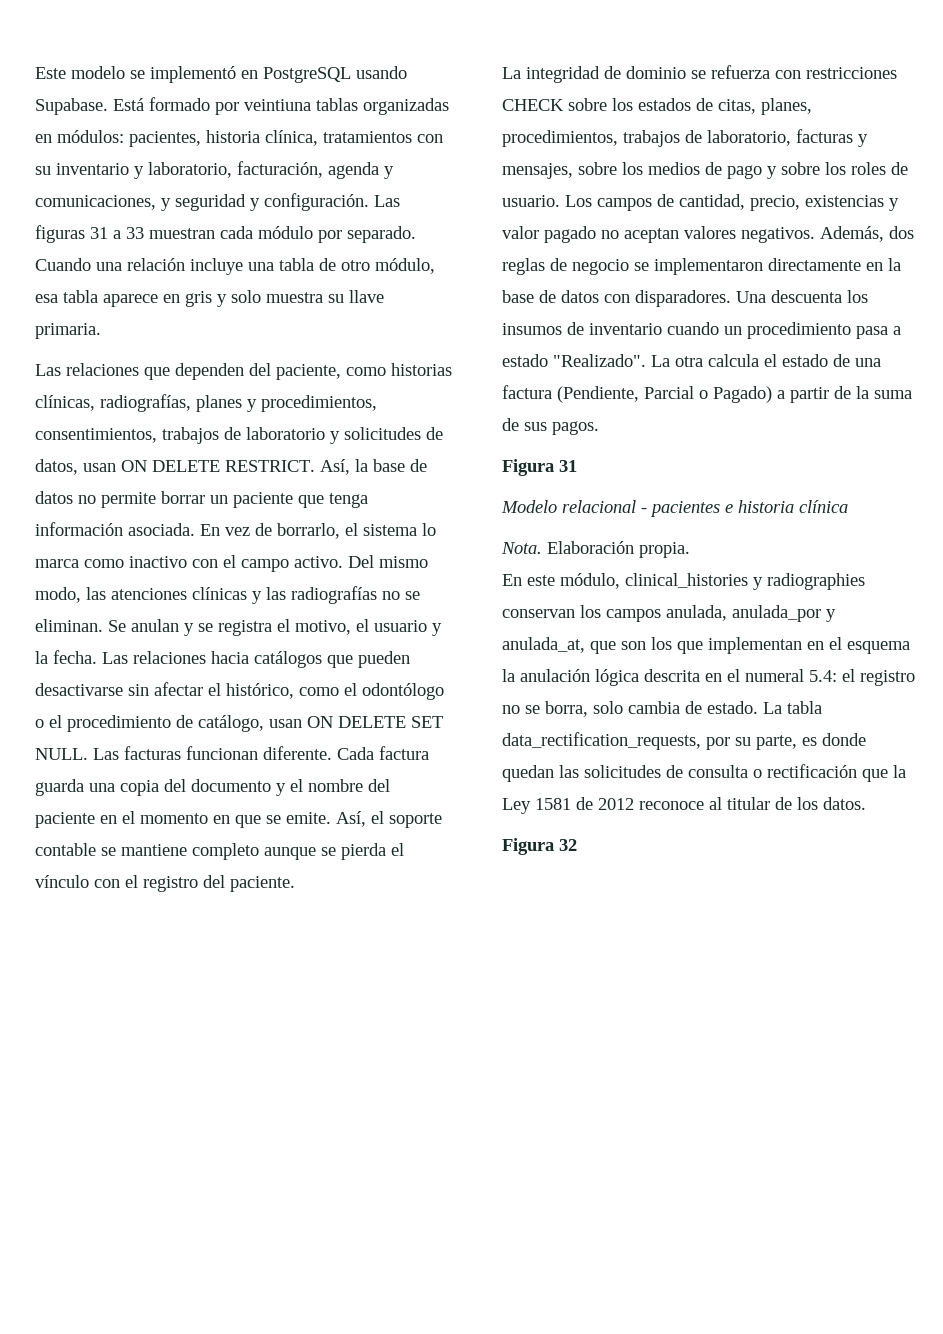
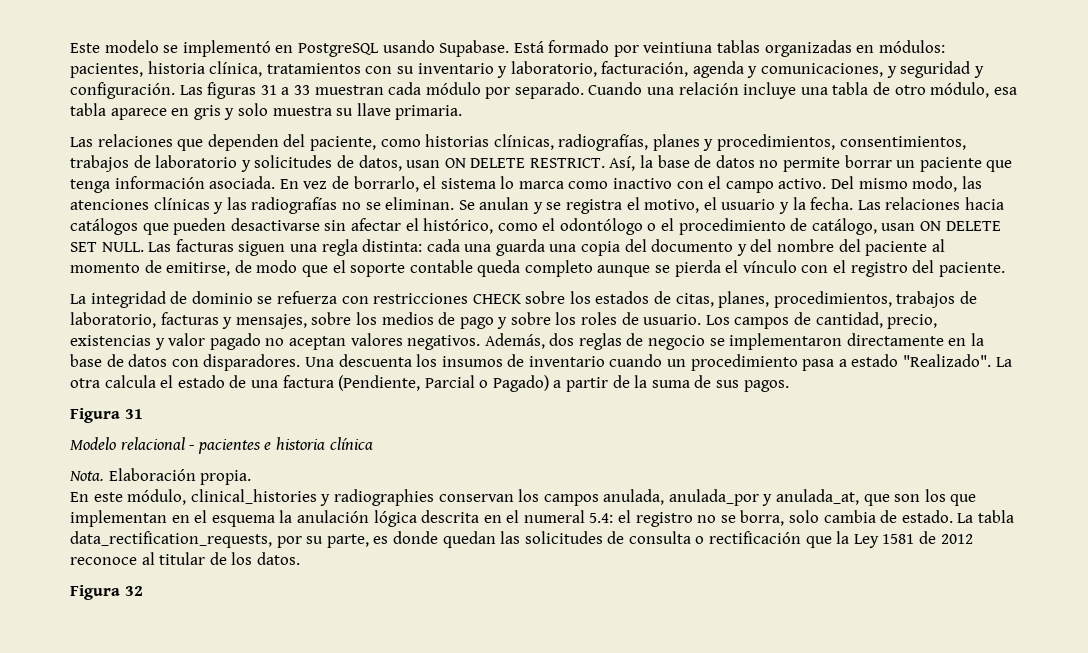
[186,746,429,760] funcionan diferente. Cada factura -> [238,239,492,256] siguen una regla distinta: cada una
[290,779,303,792] el -> [750,239,773,252] del
[100,811,366,828] en el momento en que se emite. Así, -> [931,239,945,252] [70,260,328,277] al momento de emitirse, de modo que
[101,844,187,856] se mantiene -> [477,260,521,277] queda

